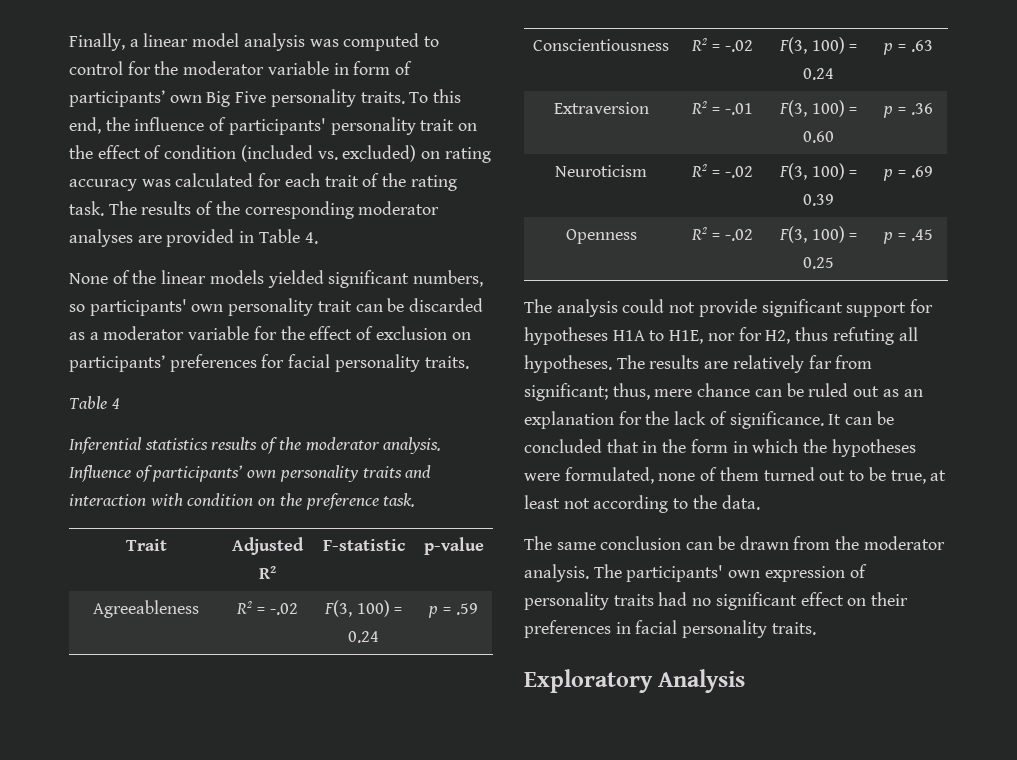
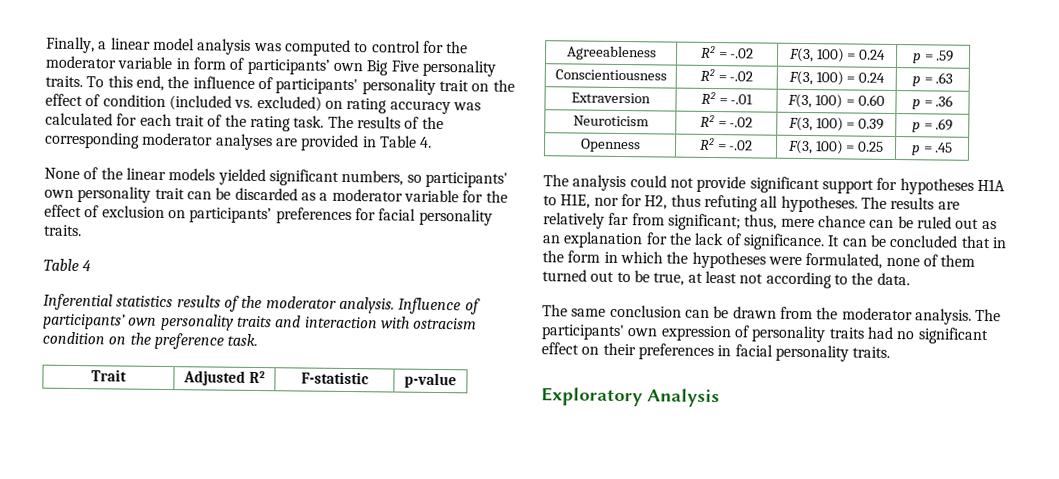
(183, 499) none -> [413,317,478,330] ostracism

